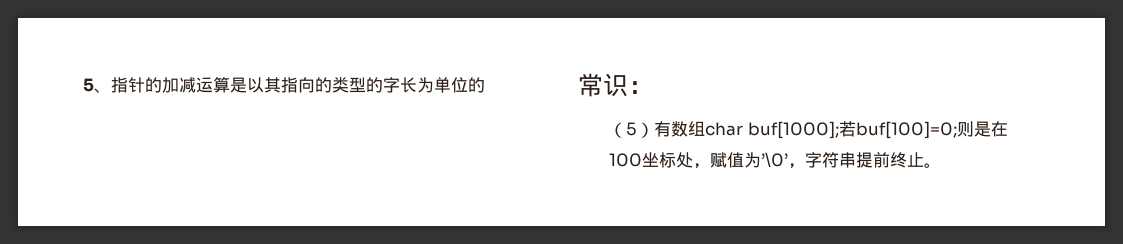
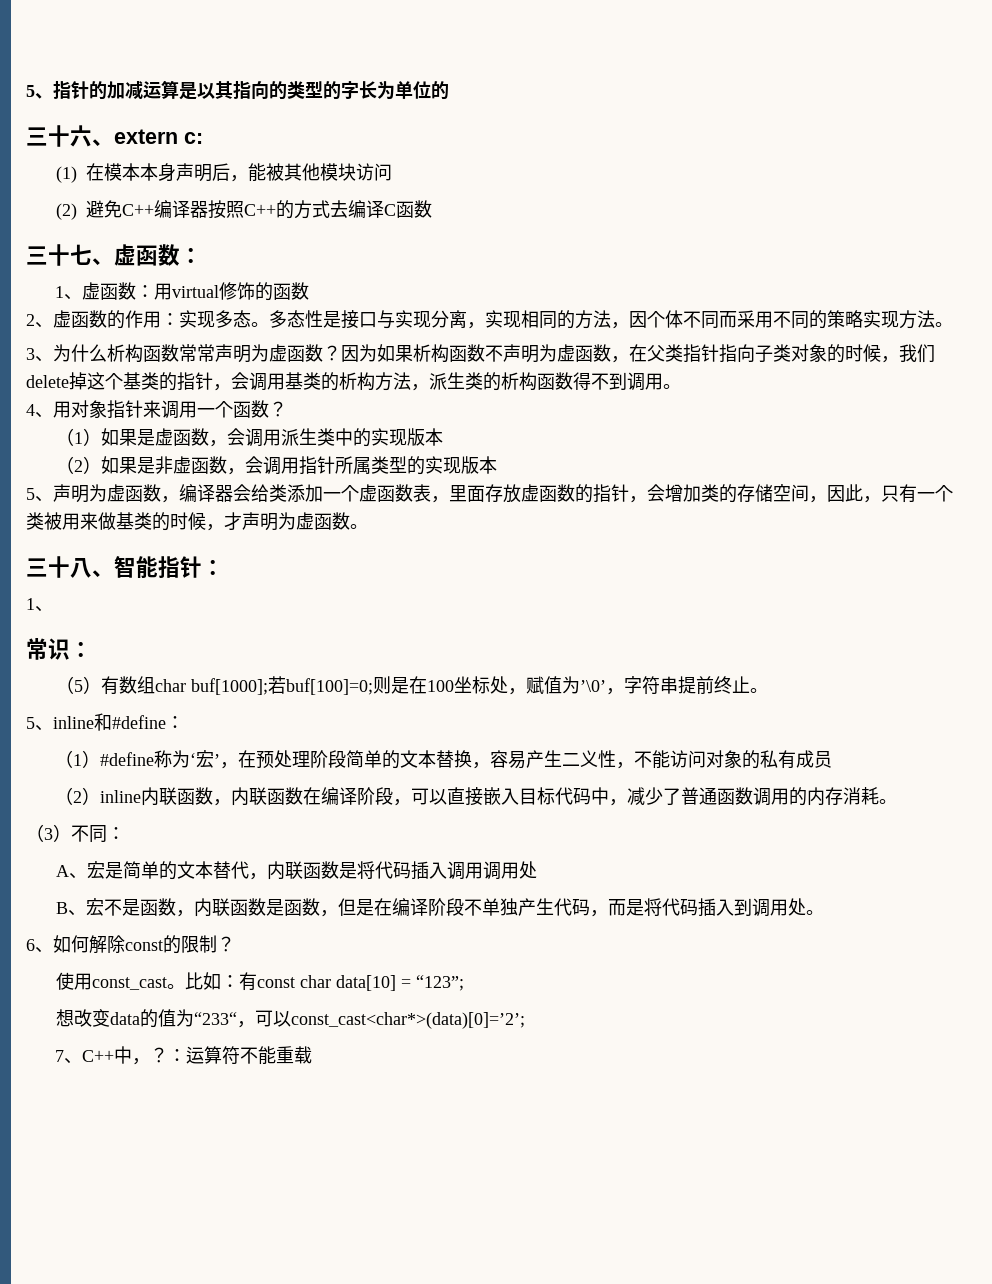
(485, 85) none -> [26,125,203,147] [55,163,392,183] [55,200,432,220] [26,244,202,266] [55,282,310,301] [26,310,953,329] [26,344,935,363] [26,372,681,391] [26,400,287,419] [55,428,443,447] [55,456,497,475] [26,484,953,503] [26,512,368,531] [26,556,224,578] [26,598,53,612] // 三十六、extern c: // (1)在模本本身声明后，能被其他模块访问 // (2)避免C++编译器按照C++的方式去编译C函数 // 三十七、虚函数： // 1、虚函数：用virtual修饰的函数 // 2、虚函数的作用：实现多态。多态性是接口与实现分离，实现相同的方法，因个体不同而采用不同的策略实现方法。 // 3、为什么析构函数常常声明为虚函数？因为如果析构函数不声明为虚函数，在父类指针指向子类对象的时候，我们delete掉这个基类的指针，会调用基类的析构方法，派生类的析构函数得不到调用。 // 4、用对象指针来调用一个函数？ // （1）如果是虚函数，会调用派生类中的实现版本 // （2）如果是非虚函数，会调用指针所属类型的实现版本 // 5、声明为虚函数，编译器会给类添加一个虚函数表，里面存放虚函数的指针，会增加类的存储空间，因此，只有一个类被用来做基类的时候，才声明为虚函数。 // 三十八、智能指针： // 1、
(942, 165) none -> [26,713,184,731] [55,750,833,769] [55,787,898,806] [26,824,125,843] [55,861,537,880] [55,898,824,917] [26,935,235,954] [55,972,464,991] [55,1009,525,1029] [55,1046,313,1065] // 5、inline和#define： // （1）#define称为‘宏’，在预处理阶段简单的文本替换，容易产生二义性，不能访问对象的私有成员 // （2）inline内联函数，内联函数在编译阶段，可以直接嵌入目标代码中，减少了普通函数调用的内存消耗。 // （3）不同： // A、宏是简单的文本替代，内联函数是将代码插入调用调用处 // B、宏不是函数，内联函数是函数，但是在编译阶段不单独产生代码，而是将代码插入到调用处。 // 6、如何解除const的限制？ // 使用const_cast。比如：有const char data[10] = “123”; // 想改变data的值为“233“，可以const_cast<char*>(data)[0]=’2’; // 7、C++中，？：运算符不能重载

